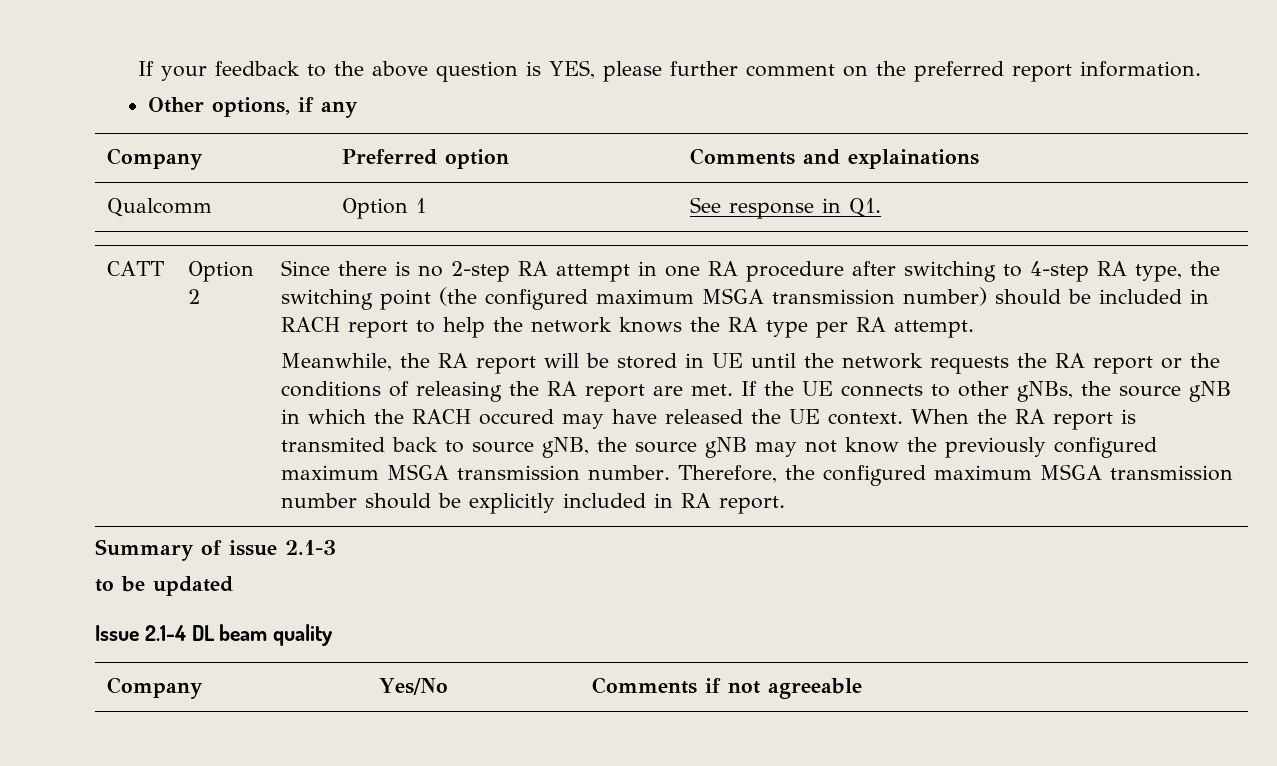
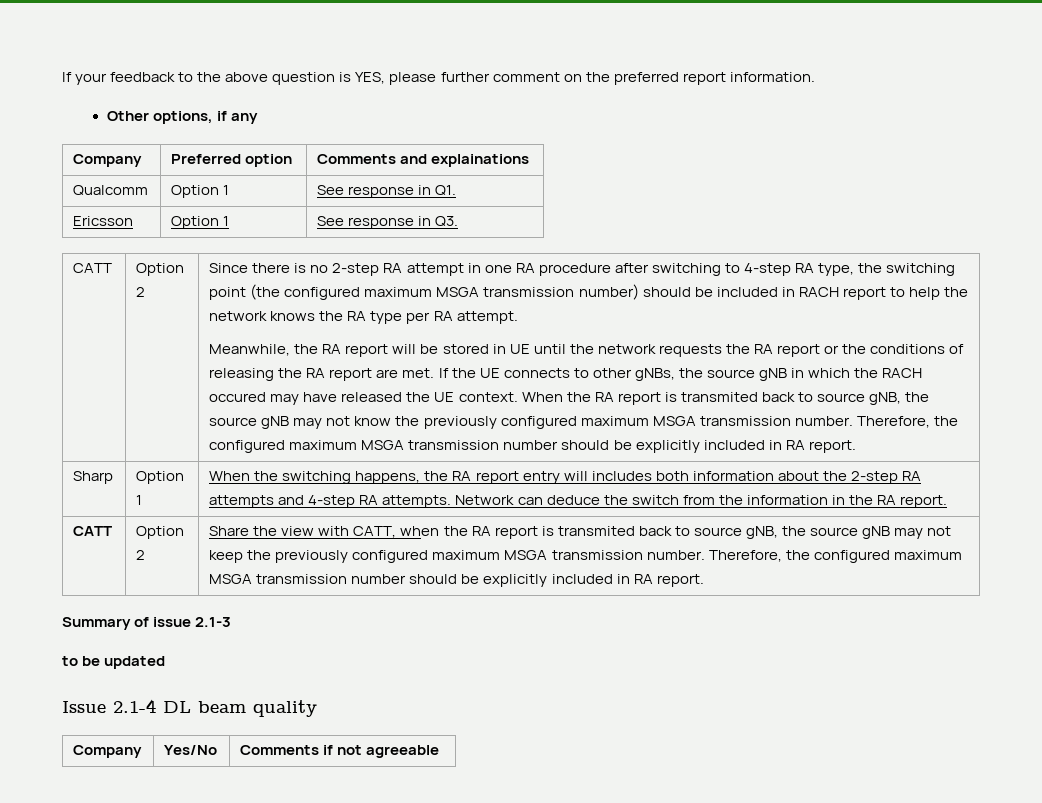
(881, 207) none -> [73,216,134,226] [171,216,230,229] [317,216,459,229] // Ericsson | Option 1 | See response in Q3.
(785, 505) none -> [73,471,114,484] [136,471,185,484] [136,495,143,505] [209,471,921,484] [209,495,948,508] [73,526,113,536] [136,526,185,539] [136,550,146,560] [209,526,952,539] [209,550,962,563] [209,574,704,587] // Sharp | Option 1 | When the switching happens, the RA report entry will includes both information about the 2-step RA attempts and 4-step RA attempts. Network can deduce the switch from the information in the RA report. // CATT | Option 2 | Share the view with CATT, when the RA report is transmited back to source gNB, the source gNB may not keep the previously configured maximum MSGA transmission number. Therefore, the configured maximum MSGA transmission number should be explicitly included in RA report.

